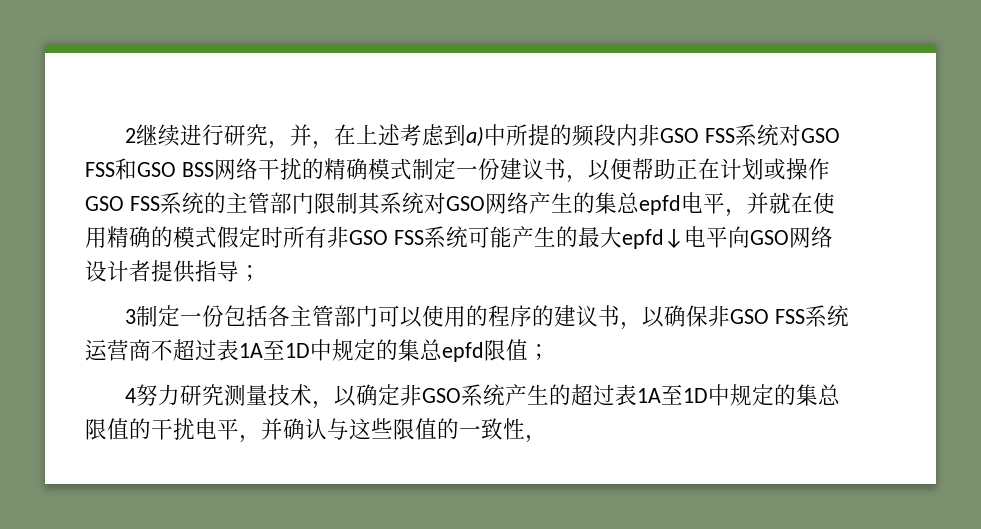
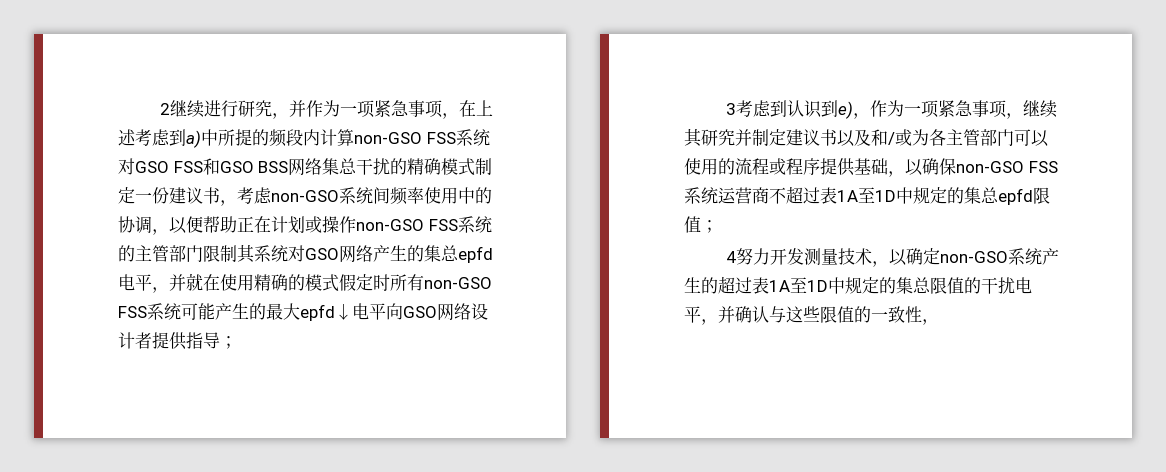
(312, 135) none -> [306,100,444,118] 作为一项紧急事项
[637,124,699,146] 非GSO -> [320,129,422,146] 计算non-GSO
(258, 169) none -> [322,158,358,175] 集总
(588, 179) none -> [237,187,492,205] [118,216,169,235] 考虑non-GSO系统间频率使用中的协调，
[85,196,124,211] GSO -> [356,219,424,231] non-GSO
[327,226,388,248] 非GSO -> [424,277,492,289] non-GSO
[135,305,268,327] 制定一份包括 -> [736,100,1058,119] [684,128,929,147] 考虑到认识到e)，作为一项紧急事项，继续其研究并制定建议书以及和/或为
[487,305,620,327] 程序的建议书 -> [735,158,888,176] 流程或程序提供基础
[707,305,769,327] 非GSO -> [956,161,1024,173] non-GSO
[179,384,224,406] 研究 -> [770,248,805,265] 开发
[399,384,461,406] 非GSO -> [940,251,1009,263] non-GSO

